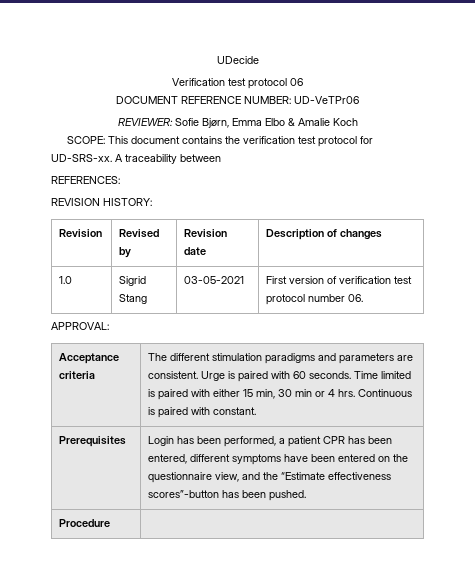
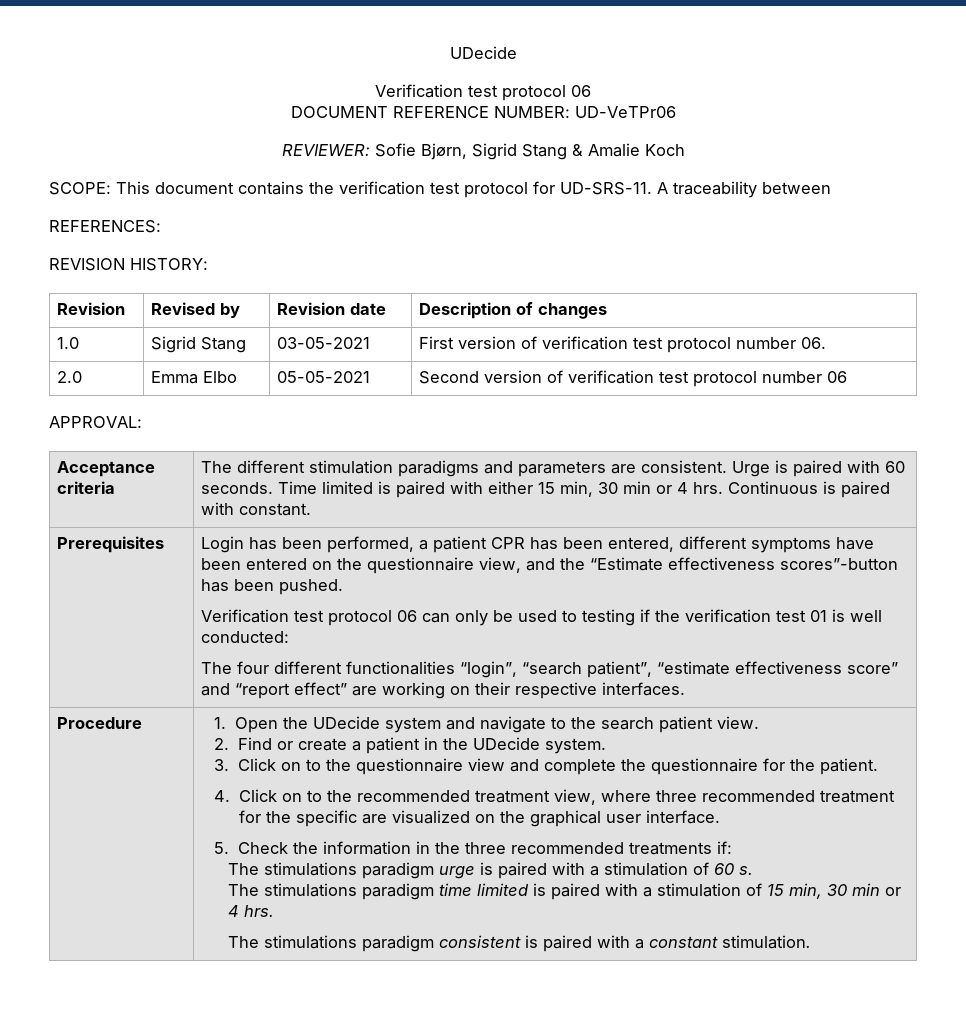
[231,118,285,126] Emma Elbo -> [471,143,567,160] Sigrid Stang
[51,154,112,162] UD-SRS-xx. -> [560,182,652,195] UD-SRS-11.
(364, 298) none -> [56,371,82,383] [150,371,237,384] [276,371,370,383] [418,370,847,387] // 2.0 | Emma Elbo | 05-05-2021 | Second version of verification test protocol number 06
[59,519,111,527] // Procedure | -> [200,609,882,626] [200,631,289,643] [200,661,898,678] [200,682,685,699] [56,717,142,729] [214,716,759,733] [214,737,606,754] [214,758,878,775] [214,789,895,805] [238,810,720,827] [214,841,732,855] [227,862,753,879] [227,883,901,900] [227,905,274,917] [227,935,811,952] // Verification test protocol 06 can only be used to testing if the verification test 01 is well conducted: // The four different functionalities “login”, “search patient”, “estimate effectiveness score” and “report effect” are working on their respective interfaces. // Procedure | 1. Open the UDecide system and navigate to the search patient view. // 2. Find or create a patient in the UDecide system. // 3. Click on to the questionnaire view and complete the questionnaire for the patient. // 4. Click on to the recommended treatment view, where three recommended treatment for the specific are visualized on the graphical user interface. // 5. Check the information in the three recommended treatments if: // The stimulations paradigm urge is paired with a stimulation of 60 s. // The stimulations paradigm time limited is paired with a stimulation of 15 min, 30 min or 4 hrs. // The stimulations paradigm consistent is paired with a constant stimulation.

